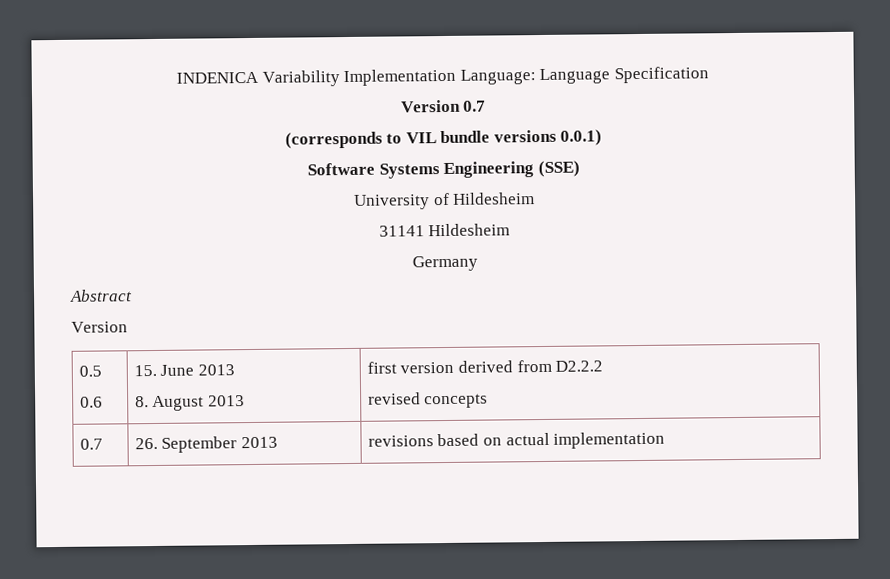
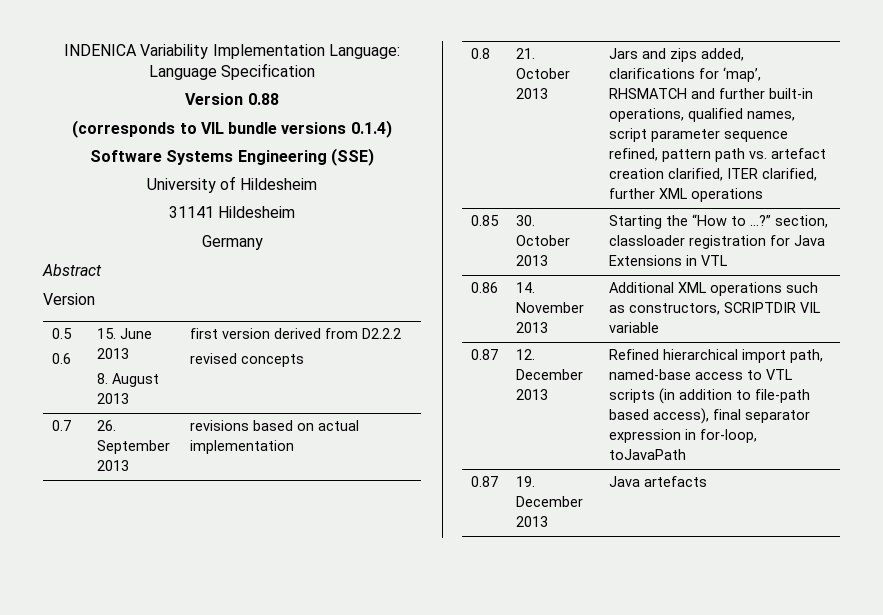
[463,100,487,112] 0.7 -> [247,93,279,105] 0.88
[560,129,603,146] 0.0.1) -> [350,120,392,138] 0.1.4)
(666, 440) none -> [470,48,490,59] [515,48,535,59] [515,68,570,79] [515,88,548,99] [608,48,744,62] [608,67,761,82] [608,88,813,99] [608,108,795,122] [608,128,788,142] [608,148,826,162] [608,168,817,181] [608,188,763,202] [470,215,499,226] [515,215,535,226] [515,235,570,246] [515,255,548,266] [608,214,828,229] [608,235,825,249] [608,255,727,266] [470,282,498,293] [515,282,535,293] [515,302,584,313] [515,322,548,333] [608,282,818,296] [608,302,820,315] [608,322,659,333] [470,349,498,360] [515,349,535,360] [515,369,583,380] [515,389,548,400] [608,349,823,363] [608,369,792,380] [608,388,810,404] [608,408,810,424] [608,429,757,443] [608,449,686,460] [470,476,498,487] [515,476,535,487] [515,496,583,507] [515,516,548,527] [608,476,707,487] // 0.8 | 21. October 2013 | Jars and zips added, clarifications for ‘map’, RHSMATCH and further built-in operations, qualified names, script parameter sequence refined, pattern path vs. artefact creation clarified, ITER clarified, further XML operations // 0.85 | 30. October 2013 | Starting the “How to ...?” section, classloader registration for Java Extensions in VTL // 0.86 | 14. November 2013 | Additional XML operations such as constructors, SCRIPTDIR VIL variable // 0.87 | 12. December 2013 | Refined hierarchical import path, named-base access to VTL scripts (in addition to file-path based access), final separator expression in for-loop, toJavaPath // 0.87 | 19. December 2013 | Java artefacts

